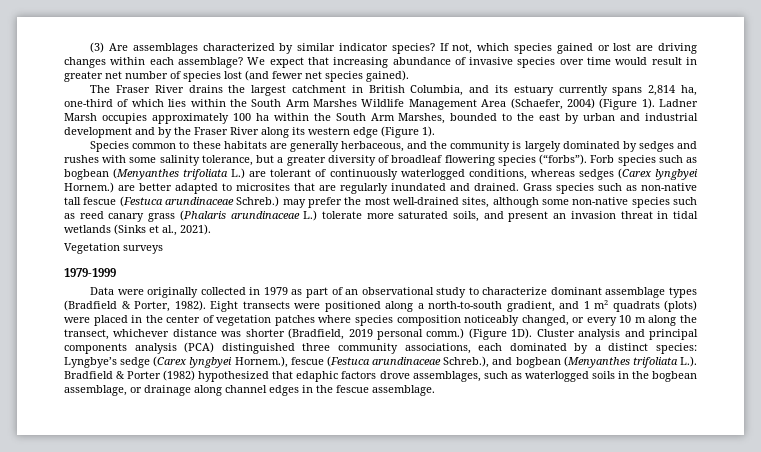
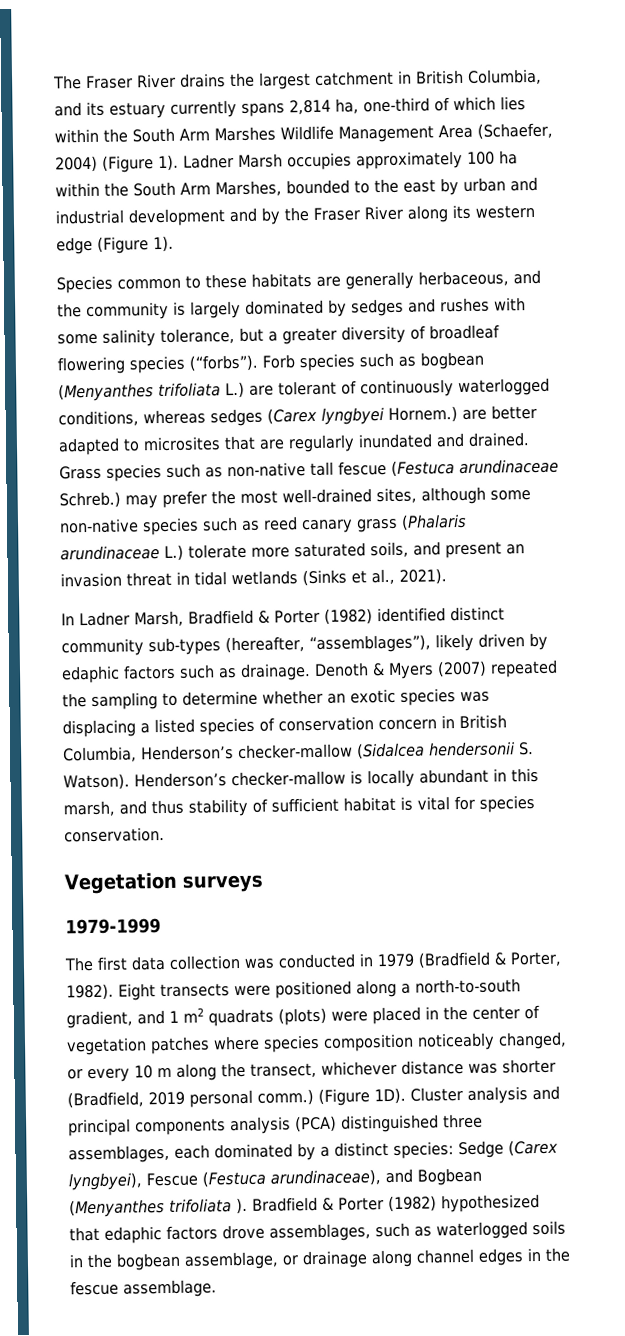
[90,42,697,54] [64,57,697,68] [64,70,409,82] (3) Are assemblages characterized by similar indicator species? If not, which species gained or lost are driving changes within each assemblage? We expect that increasing abundance of invasive species over time would result in greater net number of species lost (and fewer net species gained). // -> (53, 82) none
[64,243,163,254] [64,268,116,277] [90,287,697,298] Vegetation surveys // 1979-1999 // Data were originally collected in 1979 as part of an observational study to characterize dominant assemblage types -> [61,606,505,627] [61,632,548,657] [61,659,558,684] [62,688,490,710] [62,714,507,738] [63,741,534,763] [63,767,539,791] [63,795,535,817] [64,827,165,843] [64,871,264,895] [65,918,161,935] [64,953,415,972] In Ladner Marsh, Bradfield & Porter (1982) identified distinct community sub-types (hereafter, “assemblages”), likely driven by edaphic factors such as drainage. Denoth & Myers (2007) repeated the sampling to determine whether an exotic species was displacing a listed species of conservation concern in British Columbia, Henderson’s checker-mallow (Sidalcea hendersonii S. Watson). Henderson’s checker-mallow is locally abundant in this marsh, and thus stability of sufficient habitat is vital for species conservation. // Vegetation surveys // 1979-1999 // The first data collection was conducted in 1979
[337,343,471,354] community associations, -> [68,1144,170,1164] assemblages,
[64,356,697,368] Lyngbye’s sedge (Carex lyngbyei Hornem.), fescue (Festuca arundinaceae Schreb.), and bogbean (Menyanthes trifoliata L.). -> [458,1139,558,1159] [68,1167,482,1191] [69,1197,248,1218] Sedge (Carex lyngbyei), Fescue (Festuca arundinaceae), and Bogbean (Menyanthes trifoliata ).

